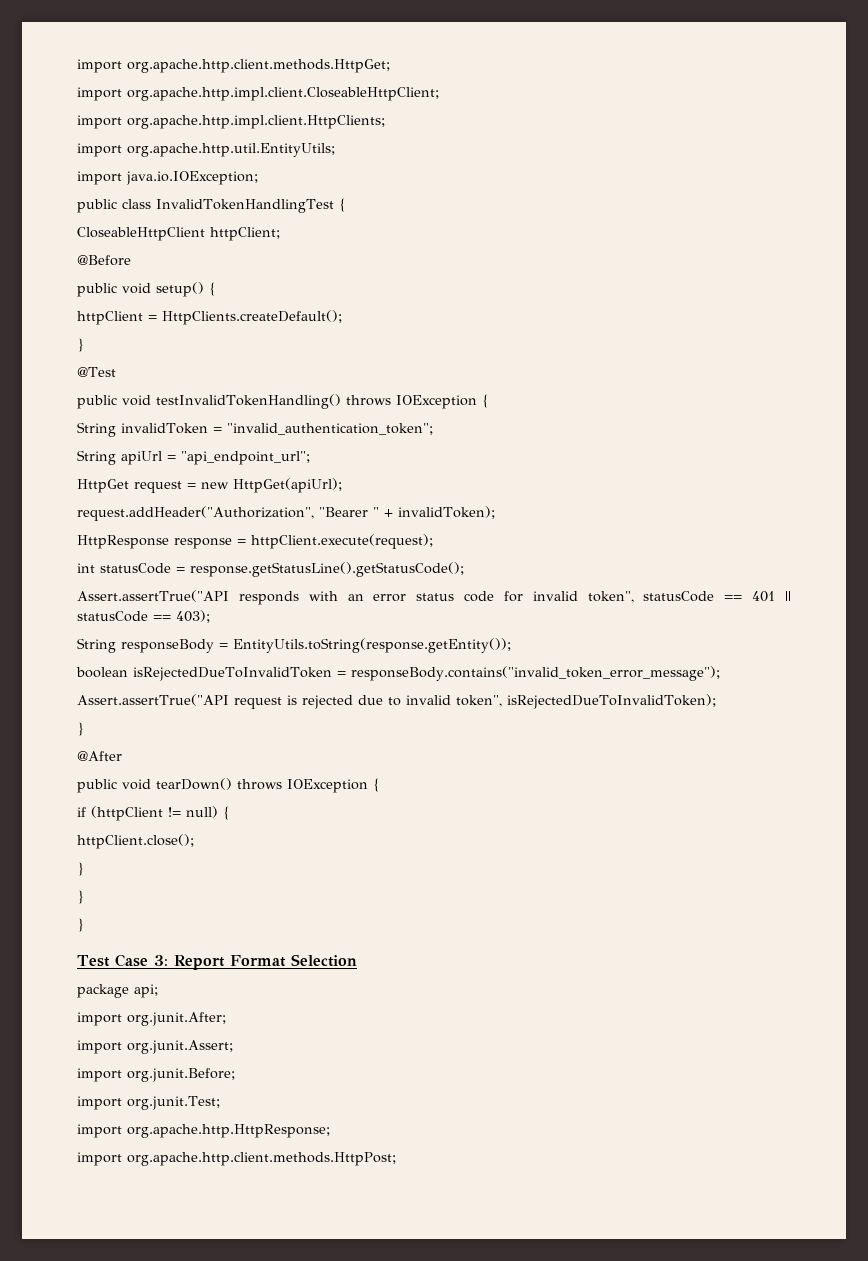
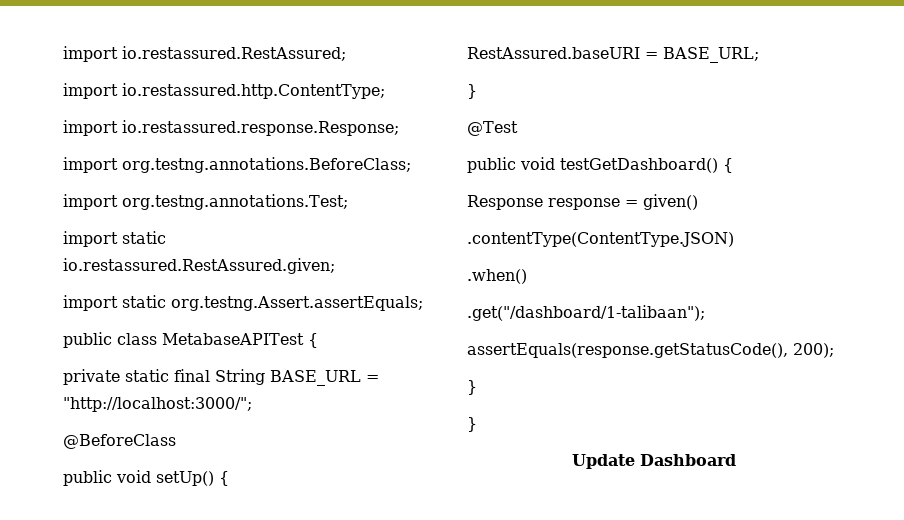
[77,59,390,73] [77,87,439,101] [77,115,385,129] [77,143,335,157] [77,171,258,185] import org.apache.http.client.methods.HttpGet; // import org.apache.http.impl.client.CloseableHttpClient; // import org.apache.http.impl.client.HttpClients; // import org.apache.http.util.EntityUtils; // import java.io.IOException; -> [63,46,346,62] [63,83,385,99] [63,120,399,136] [63,157,411,173] [63,194,348,210] [63,231,166,247] [63,258,335,274] [63,295,423,311] import io.restassured.RestAssured; // import io.restassured.http.ContentType; // import io.restassured.response.Response; // import org.testng.annotations.BeforeClass; // import org.testng.annotations.Test; // import static io.restassured.RestAssured.given; // import static org.testng.Assert.assertEquals;
[156,198,346,213] [77,227,280,241] [77,255,131,266] [77,282,216,297] [77,310,342,325] InvalidTokenHandlingTest { // CloseableHttpClient httpClient; // @Before // public void setup() { // httpClient = HttpClients.createDefault(); -> [162,333,318,348] [63,369,379,386] [63,397,252,412] [63,434,176,449] [63,470,229,486] [467,47,759,63] MetabaseAPITest { // private static final String BASE_URL = "http://localhost:3000/"; // @BeforeClass // public void setUp() { // RestAssured.baseURI = BASE_URL;
[156,394,489,409] [77,422,433,437] [77,450,310,465] [77,478,342,493] [77,506,495,521] [77,534,433,549] [77,562,464,577] [77,590,791,605] [77,610,210,623] [77,638,511,653] [76,666,720,681] [77,694,716,709] [77,722,84,736] [77,751,122,761] [77,778,380,793] [77,806,230,821] [77,834,194,849] [77,862,84,876] [77,890,84,904] [77,918,84,932] [77,954,357,970] [77,984,158,998] [77,1012,226,1026] [77,1040,233,1054] [77,1068,235,1082] [77,1096,220,1110] [77,1124,330,1138] [77,1152,396,1166] testInvalidTokenHandling() throws IOException { // String invalidToken = "invalid_authentication_token"; // String apiUrl = "api_endpoint_url"; // HttpGet request = new HttpGet(apiUrl); // request.addHeader("Authorization", "Bearer " + invalidToken); // HttpResponse response = httpClient.execute(request); // int statusCode = response.getStatusLine().getStatusCode(); // Assert.assertTrue("API responds with an error status code for invalid token", statusCode == 401 || statusCode == 403); // String responseBody = EntityUtils.toString(response.getEntity()); // boolean isRejectedDueToInvalidToken = responseBody.contains("invalid_token_error_message"); // Assert.assertTrue("API request is rejected due to invalid token", isRejectedDueToInvalidToken); // } // @After // public void tearDown() throws IOException { // if (httpClient != null) { // httpClient.close(); // } // } // } // Test Case 3: Report Format Selection // package api; // import org.junit.After; // import org.junit.Assert; // import org.junit.Before; // import org.junit.Test; // import org.apache.http.HttpResponse; // import org.apache.http.client.methods.HttpPost; -> [560,158,733,173] [467,194,698,210] [467,232,734,247] [467,269,527,284] [467,305,705,321] [467,343,834,358] [467,380,477,395] [467,417,477,432] [572,454,736,469] testGetDashboard() { // Response response = given() // .contentType(ContentType.JSON) // .when() // .get("/dashboard/1-talibaan"); // assertEquals(response.getStatusCode(), 200); // } // } // Update Dashboard

